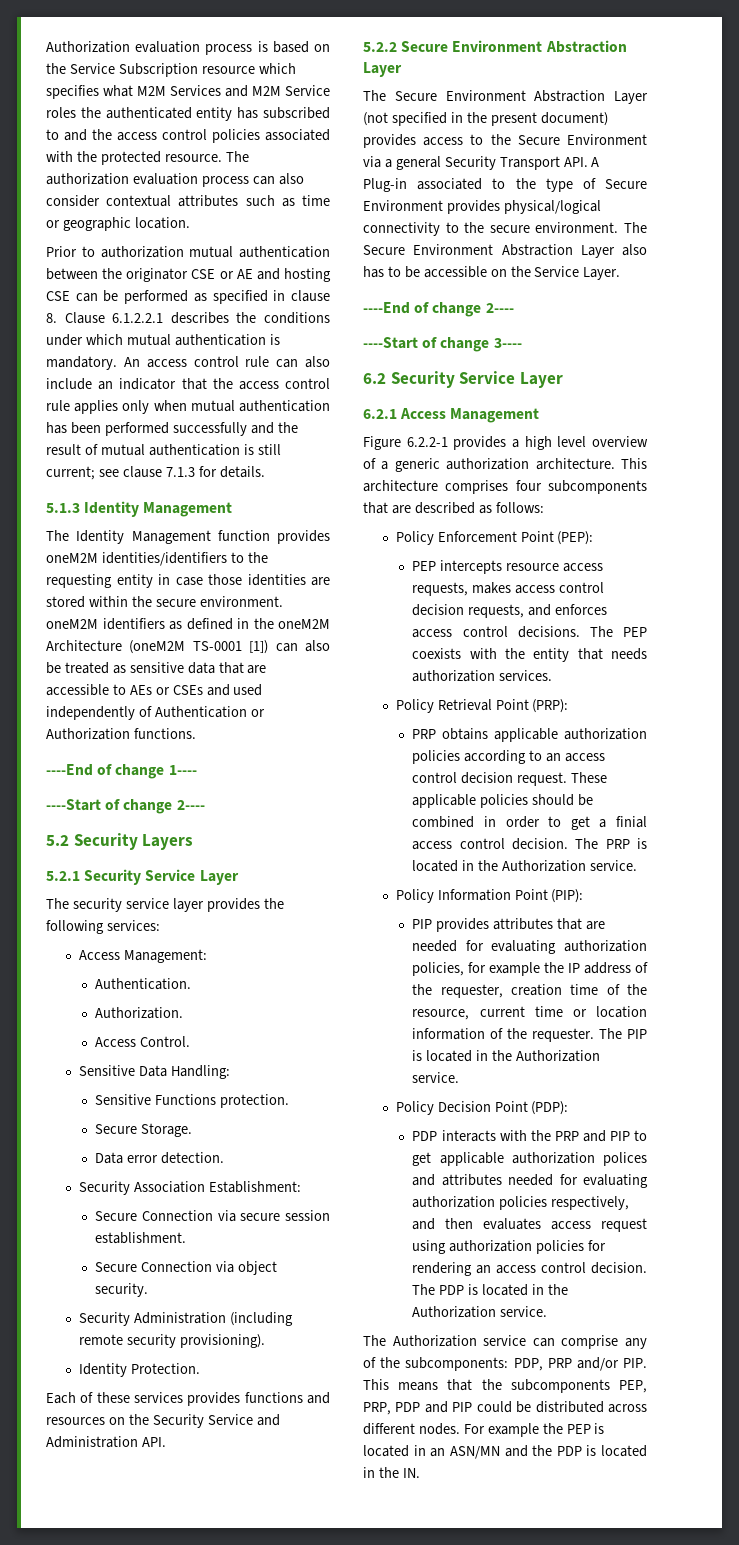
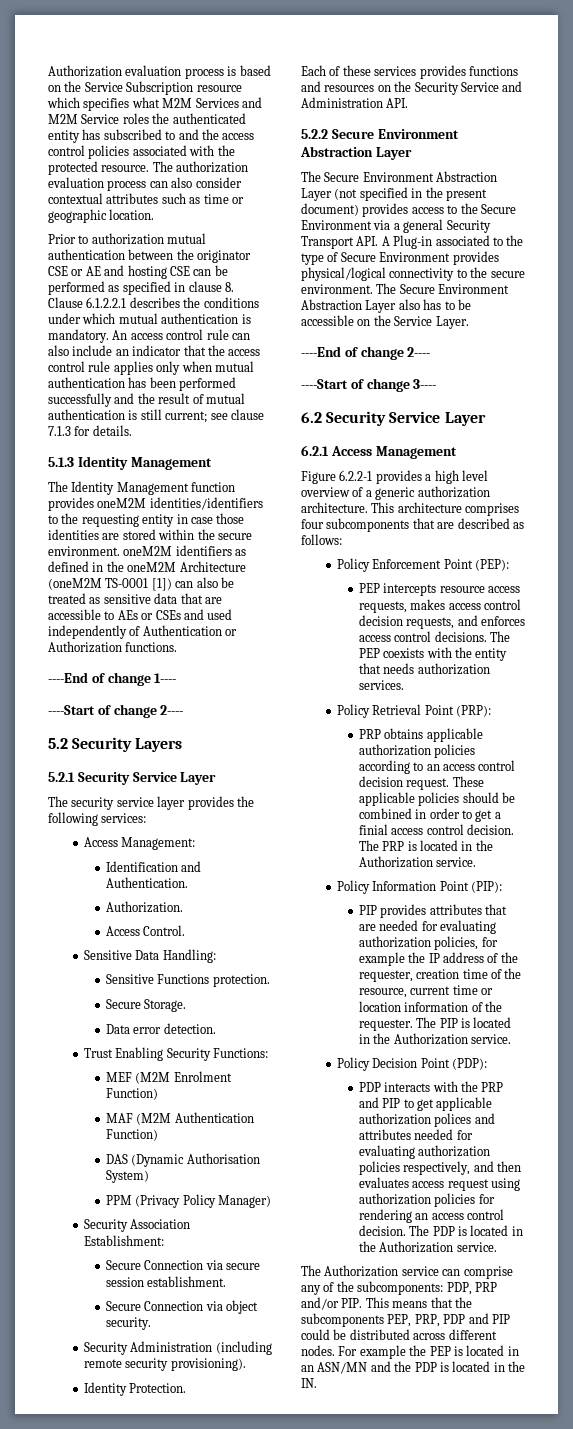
(207, 956) none -> [105,861,202,872] Identification and
(225, 1158) none -> [83,1047,268,1061] [105,1071,232,1084] [105,1088,158,1100] [105,1112,254,1125] [105,1129,158,1141] [105,1153,260,1167] [105,1170,149,1183] [105,1194,271,1208] // Trust Enabling Security Functions: // MEF (M2M Enrolment Function) // MAF (M2M Authentication Function) // DAS (Dynamic Authorisation System) // PPM (Privacy Policy Manager)

